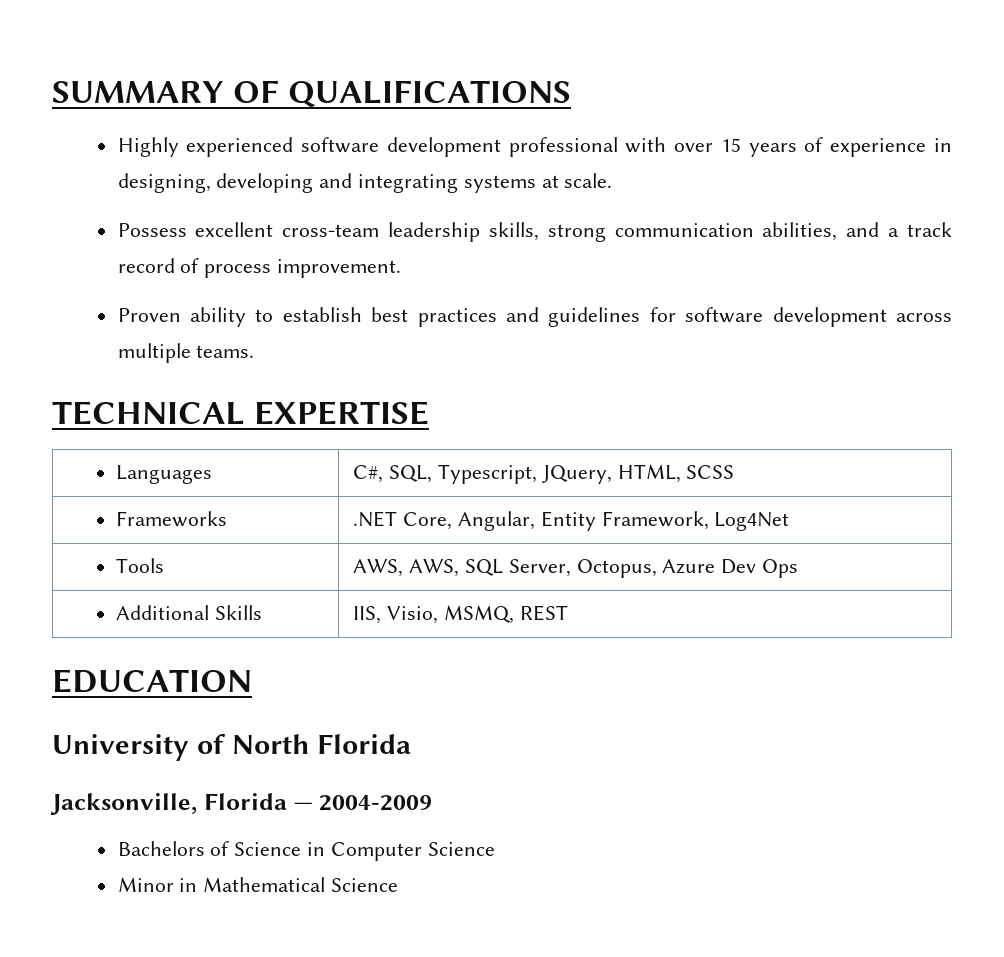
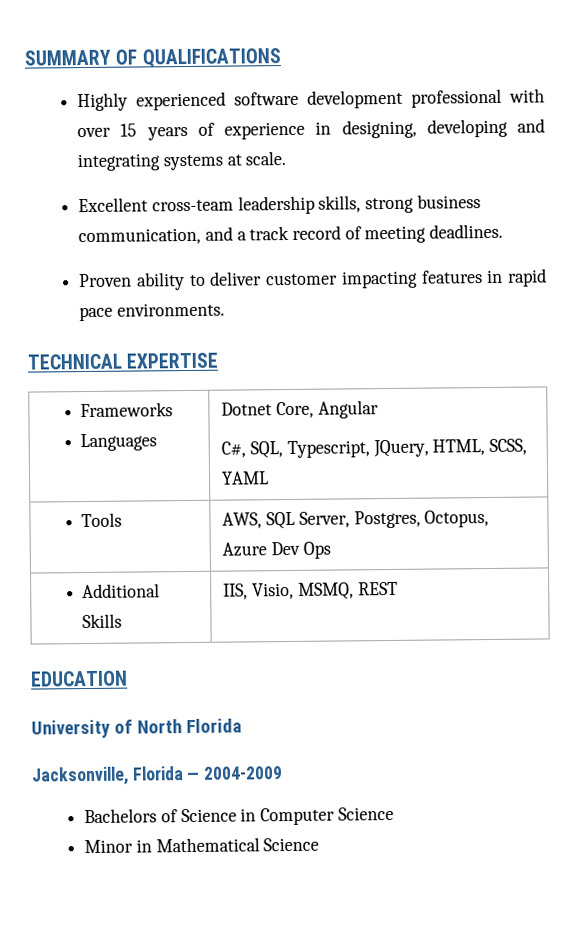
[117,222,274,237] Possess excellent -> [78,197,149,213] Excellent
[614,222,838,241] communication abilities, -> [416,194,481,209] [78,227,202,246] business communication,
[204,259,402,278] process improvement. -> [364,223,504,244] meeting deadlines.
[282,307,952,327] [117,343,255,363] establish best practices and guidelines for software development across multiple teams. -> [210,268,547,289] [79,302,225,322] deliver customer impacting features in rapid pace environments.
(430, 413) none -> [80,402,174,418] Frameworks //
(213, 474) none -> [221,400,379,419] Dotnet Core, Angular //
[686,465,735,479] [116,511,228,527] [353,511,790,531] SCSS // Frameworks | .NET Core, Angular, Entity Framework, Log4Net -> [489,438,528,455] [221,471,270,485] SCSS, YAML
[409,559,460,577] AWS, -> (263, 520) none
(571, 568) none -> [353,510,421,529] Postgres,

